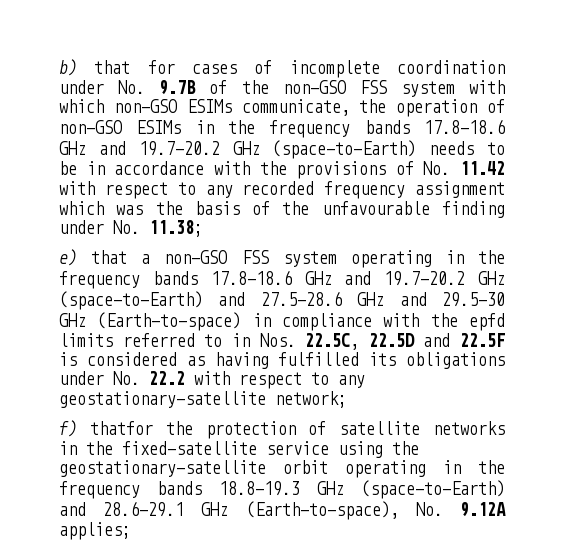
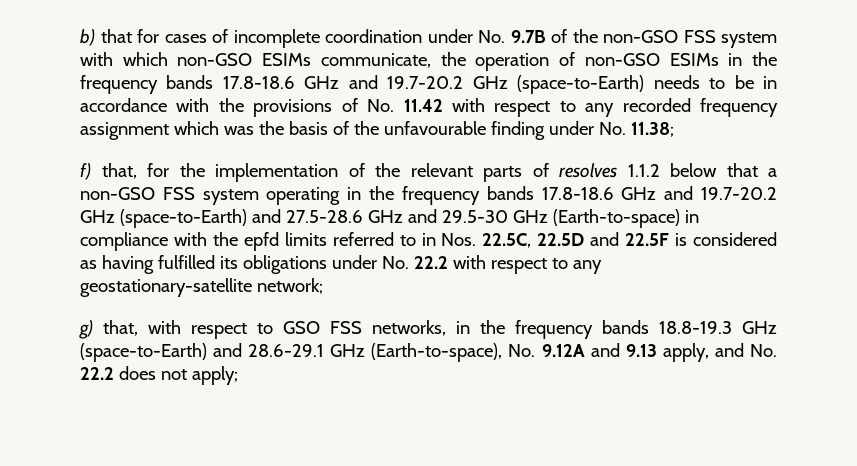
[59,249,77,266] e) -> [80,163,717,182] f) that, for the implementation of the relevant parts of resolves 1.1.2 below
[59,420,505,439] [59,441,419,458] [59,460,426,478] f) thatfor the protection of satellite networks in the fixed-satellite service using the geostationary-satellite orbit operating -> [79,320,446,339] g) that, with respect to GSO FSS networks,
[59,522,131,540] applies; -> [590,343,778,362] [80,366,238,385] and 9.13 apply, and No. 22.2 does not apply;

